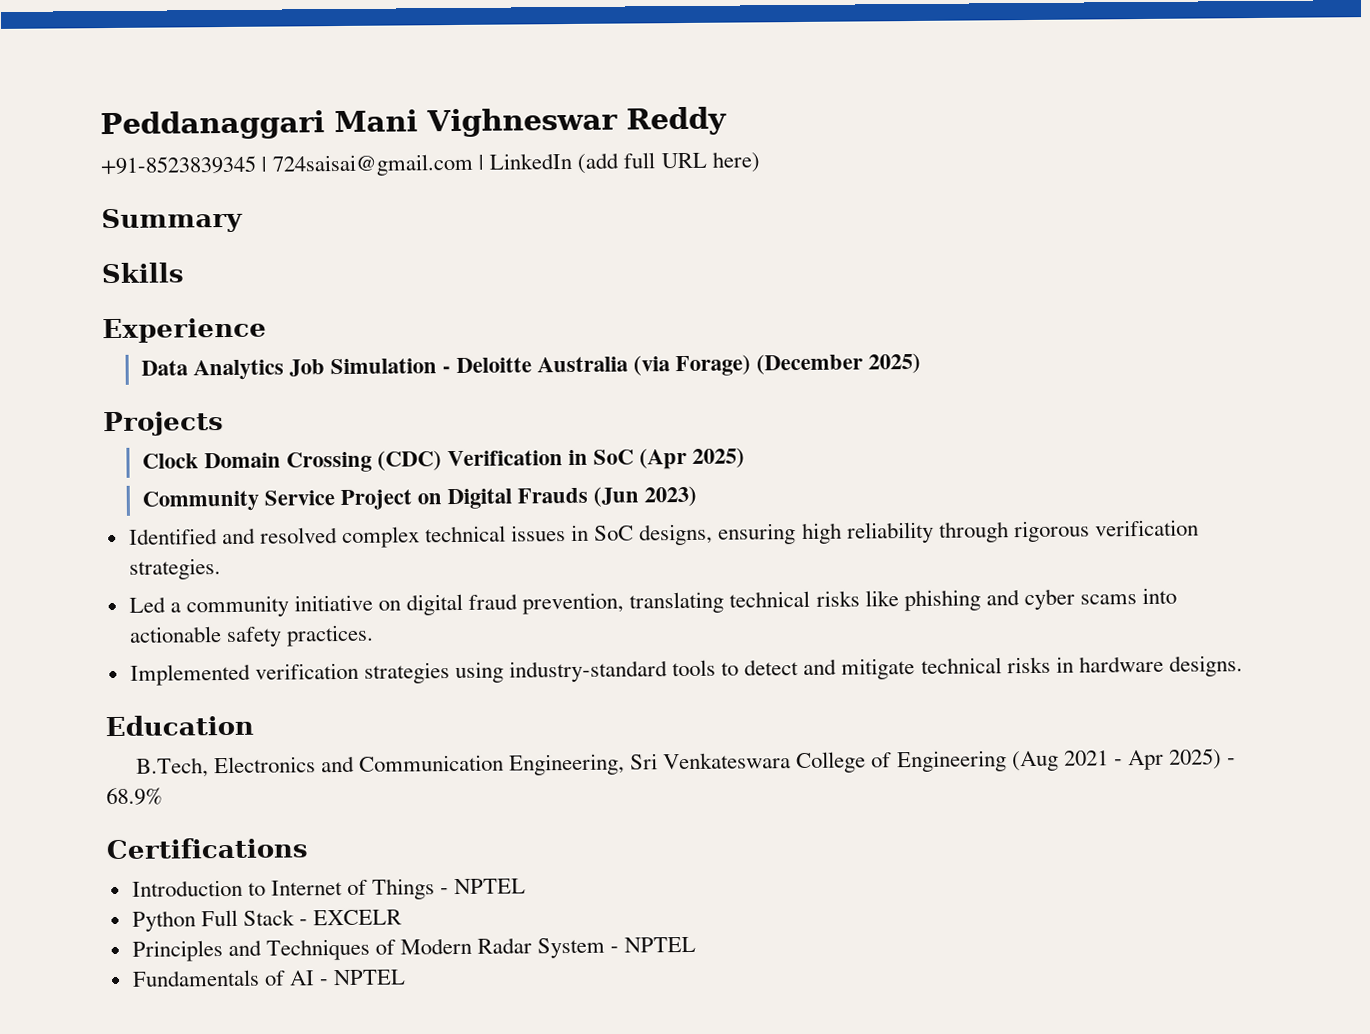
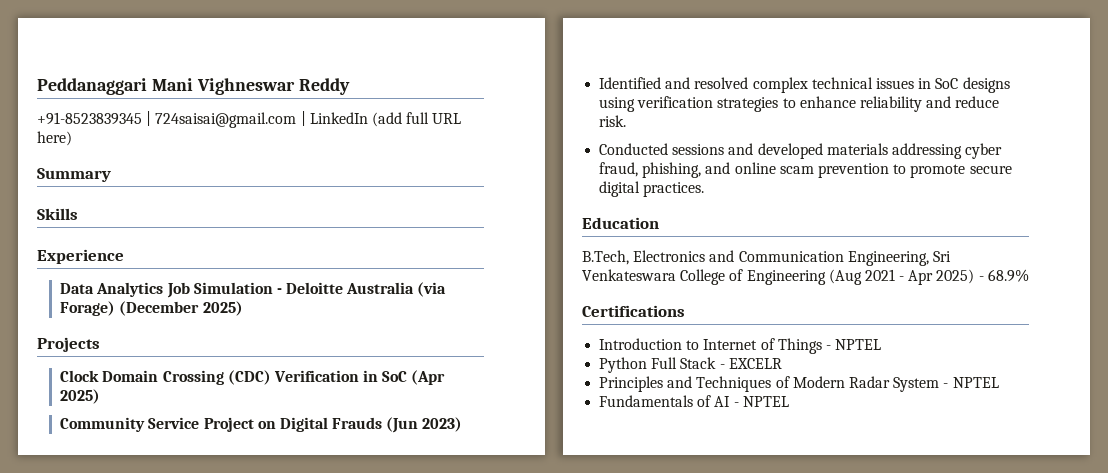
[639,519,1199,546] [128,558,221,580] [128,587,1177,618] [128,624,374,648] [129,655,1243,686] designs, ensuring high reliability through rigorous verification strategies. // Led a community initiative on digital fraud prevention, translating technical risks like phishing and cyber scams into actionable safety practices. // Implemented verification strategies using industry-standard tools to detect and mitigate technical risks in hardware designs. -> [962,77,1010,93] [599,96,1000,112] [599,115,627,127] [599,143,1003,159] [599,162,1012,178] [599,181,705,197] designs using verification strategies to enhance reliability and reduce risk. // Conducted sessions and developed materials addressing cyber fraud, phishing, and online scam prevention to promote secure digital practices.

